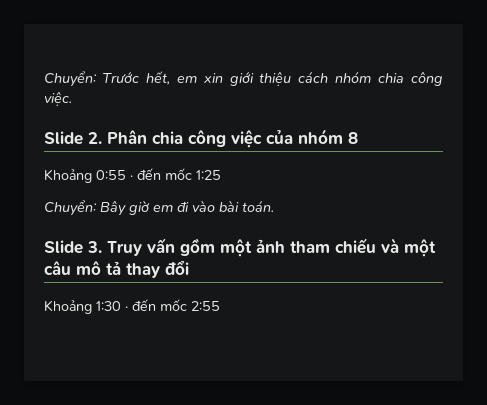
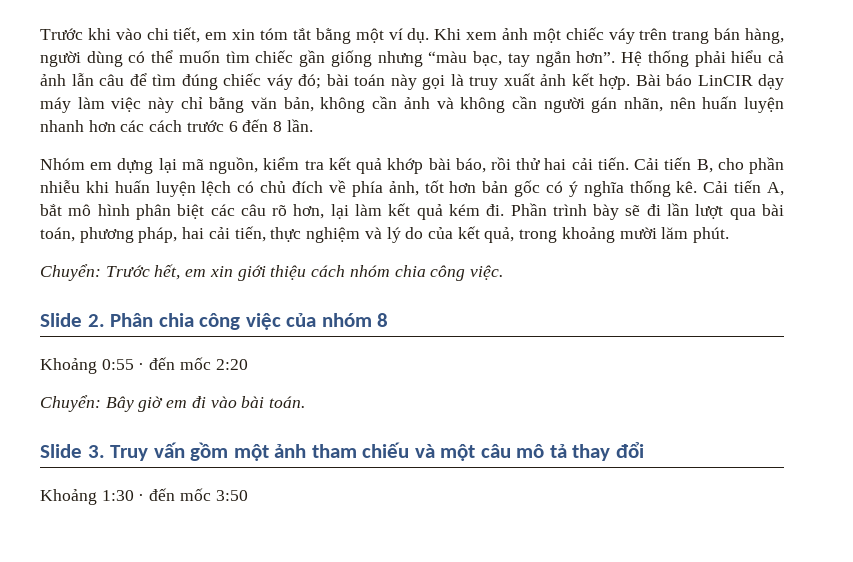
(44, 79) none -> [40,27,785,44] [40,50,784,67] [40,73,784,90] [40,96,785,113] [40,119,313,132] [40,157,785,174] [40,180,785,197] [40,203,785,220] [40,226,730,243] Trước khi vào chi tiết, em xin tóm tắt bằng một ví dụ. Khi xem ảnh một chiếc váy trên trang bán hàng, người dùng có thể muốn tìm chiếc gần giống nhưng “màu bạc, tay ngắn hơn”. Hệ thống phải hiểu cả ảnh lẫn câu để tìm đúng chiếc váy đó; bài toán này gọi là truy xuất ảnh kết hợp. Bài báo LinCIR dạy máy làm việc này chỉ bằng văn bản, không cần ảnh và không cần người gán nhãn, nên huấn luyện nhanh hơn các cách trước 6 đến 8 lần. // Nhóm em dựng lại mã nguồn, kiểm tra kết quả khớp bài báo, rồi thử hai cải tiến. Cải tiến B, cho phần nhiễu khi huấn luyện lệch có chủ đích về phía ảnh, tốt hơn bản gốc có ý nghĩa thống kê. Cải tiến A, bắt mô hình phân biệt các câu rõ hơn, lại làm kết quả kém đi. Phần trình bày sẽ đi lần lượt qua bài toán, phương pháp, hai cải tiến, thực nghiệm và lý do của kết quả, trong khoảng mười lăm phút. //
[196,170,221,180] 1:25 -> [215,359,248,370] 2:20
[191,301,220,311] 2:55 -> [215,490,248,501] 3:50

